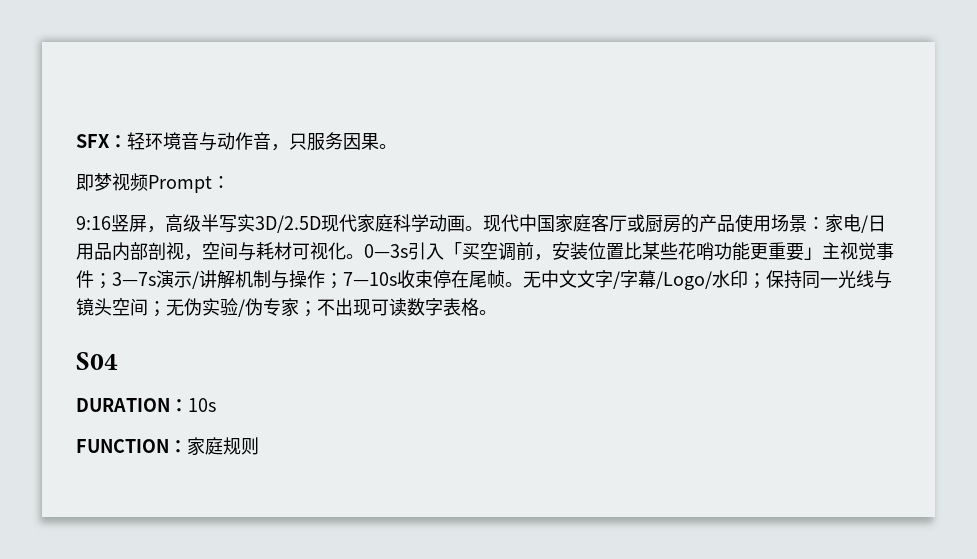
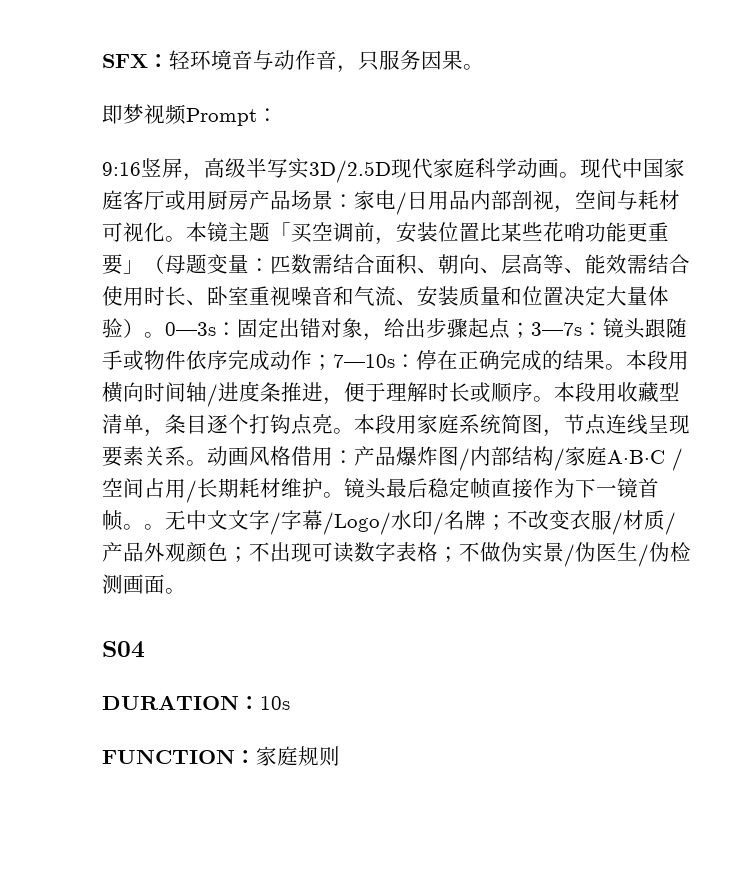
[645,214,771,233] 厨房的产品使用 -> [186,190,291,210] 用厨房产品
[364,242,444,260] 0—3s引入 -> [186,222,270,242] 本镜主题
[822,242,894,260] [76,270,505,289] 主视觉事件；3—7s演示/讲解机制与操作；7—10s收束停在尾帧 -> [144,254,690,275] [102,286,669,307] [102,318,687,341] [102,350,689,371] [102,381,680,407] [102,414,690,437] [102,446,683,471] [102,478,659,503] [102,510,144,531] （母题变量：匹数需结合面积、朝向、层高等、能效需结合使用时长、卧室重视噪音和气流、安装质量和位置决定大量体验）。0—3s：固定出错对象，给出步骤起点；3—7s：镜头跟随手或物件依序完成动作；7—10s：停在正确完成的结果。本段用横向时间轴/进度条推进，便于理解时长或顺序。本段用收藏型清单，条目逐个打钩点亮。本段用家庭系统简图，节点连线呈现要素关系。动画风格借用：产品爆炸图/内部结构/家庭A·B·C /空间占用/长期耗材维护。镜头最后稳定帧直接作为下一镜首帧。
[748,270,892,289] [76,298,299,317] ；保持同一光线与镜头空间；无伪实验/伪专家 -> [433,510,676,535] [102,542,228,563] /名牌；不改变衣服/材质/产品外观颜色
(479, 307) none -> [438,542,691,567] [102,574,165,594] ；不做伪实景/伪医生/伪检测画面

